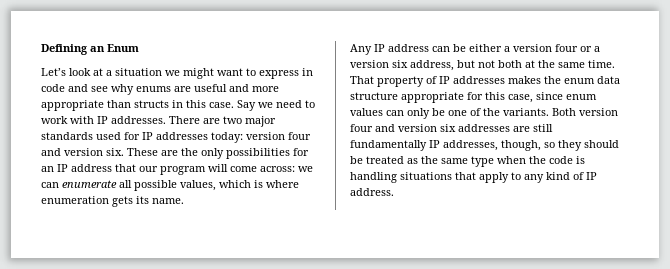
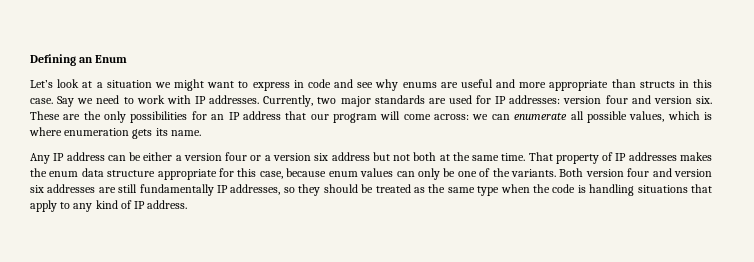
[169,116,220,124] There are -> [263,95,314,107] Currently,
(93, 136) none -> [428,98,446,104] are
[156,132,243,143] addresses today: -> [509,95,561,104] addresses:
[410,60,454,71] address, -> [331,152,370,161] address
[536,92,563,100] since -> [286,168,327,177] because
[501,140,541,151] though, -> (281, 189) none

